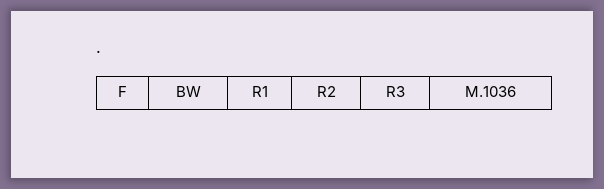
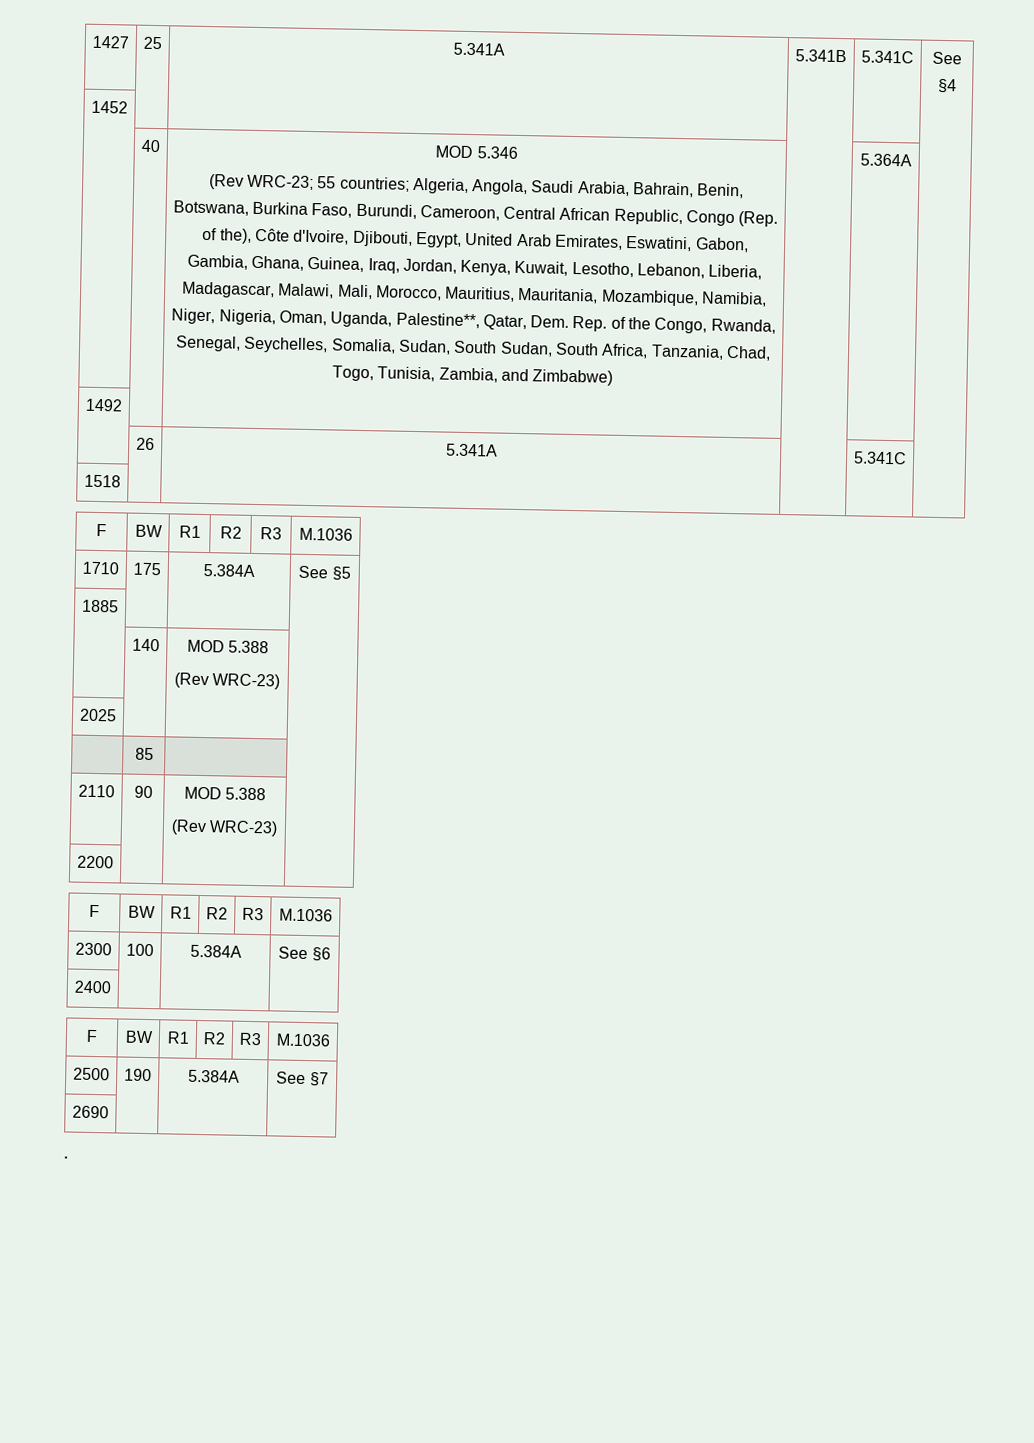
[96,50,101,53] [118,86,127,97] [175,86,201,97] [251,86,268,97] [316,86,336,97] [385,86,405,97] [465,86,516,97] . // F | BW | R1 | R2 | R3 | M.1036 -> [92,35,129,49] [143,36,162,50] [452,42,505,56] [795,49,847,63] [861,50,914,64] [932,51,962,65] [937,78,957,94] [91,100,128,114] [141,139,160,153] [435,145,518,159] [208,174,745,199] [172,200,779,227] [202,227,749,253] [186,254,763,280] [181,281,768,307] [171,308,776,334] [175,335,771,361] [331,365,614,386] [859,153,912,167] [85,398,123,412] [136,437,155,451] [445,443,498,457] [853,451,907,465] [84,474,121,488] [96,523,107,537] [134,524,163,538] [178,525,201,538] [219,526,242,539] [260,527,282,540] [298,527,353,541] [82,561,119,575] [133,562,161,576] [203,564,255,577] [298,565,351,581] [82,599,119,613] [132,638,160,652] [186,639,270,654] [173,672,281,690] [79,708,117,722] [134,747,154,761] [78,784,115,798] [133,785,153,799] [183,786,267,801] [170,819,279,837] [77,855,114,869] [89,904,100,918] [127,905,156,919] [169,906,192,919] [206,907,228,920] [242,907,264,921] [278,908,333,922] [75,942,112,956] [126,943,154,957] [189,944,242,958] [278,946,331,962] [74,980,111,994] [86,1029,98,1043] [124,1030,154,1044] [166,1031,190,1044] [203,1032,226,1045] [239,1032,262,1046] [275,1033,331,1047] [73,1067,110,1081] [124,1068,152,1082] [187,1069,240,1083] [276,1071,329,1087] [72,1105,109,1119] [63,1156,69,1159] 1427 | 25 | 5.341A | 5.341B | 5.341C | See §4 // 1452 | | | | | // | 40 | MOD 5.346 // (Rev WRC-23; 55 countries; Algeria, Angola, Saudi Arabia, Bahrain, Benin, Botswana, Burkina Faso, Burundi, Cameroon, Central African Republic, Congo (Rep. of the), Côte d'Ivoire, Djibouti, Egypt, United Arab Emirates, Eswatini, Gabon, Gambia, Ghana, Guinea, Iraq, Jordan, Kenya, Kuwait, Lesotho, Lebanon, Liberia, Madagascar, Malawi, Mali, Morocco, Mauritius, Mauritania, Mozambique, Namibia, Niger, Nigeria, Oman, Uganda, Palestine**, Qatar, Dem. Rep. of the Congo, Rwanda, Senegal, Seychelles, Somalia, Sudan, South Sudan, South Africa, Tanzania, Chad, Togo, Tunisia, Zambia, and Zimbabwe) | | 5.364A | // 1492 | | | | | // | 26 | 5.341A | | 5.341C | // 1518 | | | | | // F | BW | R1 | R2 | R3 | M.1036 // 1710 | 175 | 5.384A | See §5 // 1885 | | | // | 140 | MOD 5.388 // (Rev WRC-23) | // 2025 | | | // | 85 | | // 2110 | 90 | MOD 5.388 // (Rev WRC-23) | // 2200 | | | // F | BW | R1 | R2 | R3 | M.1036 // 2300 | 100 | 5.384A | See §6 // 2400 | | | // F | BW | R1 | R2 | R3 | M.1036 // 2500 | 190 | 5.384A | See §7 // 2690 | | | // .

